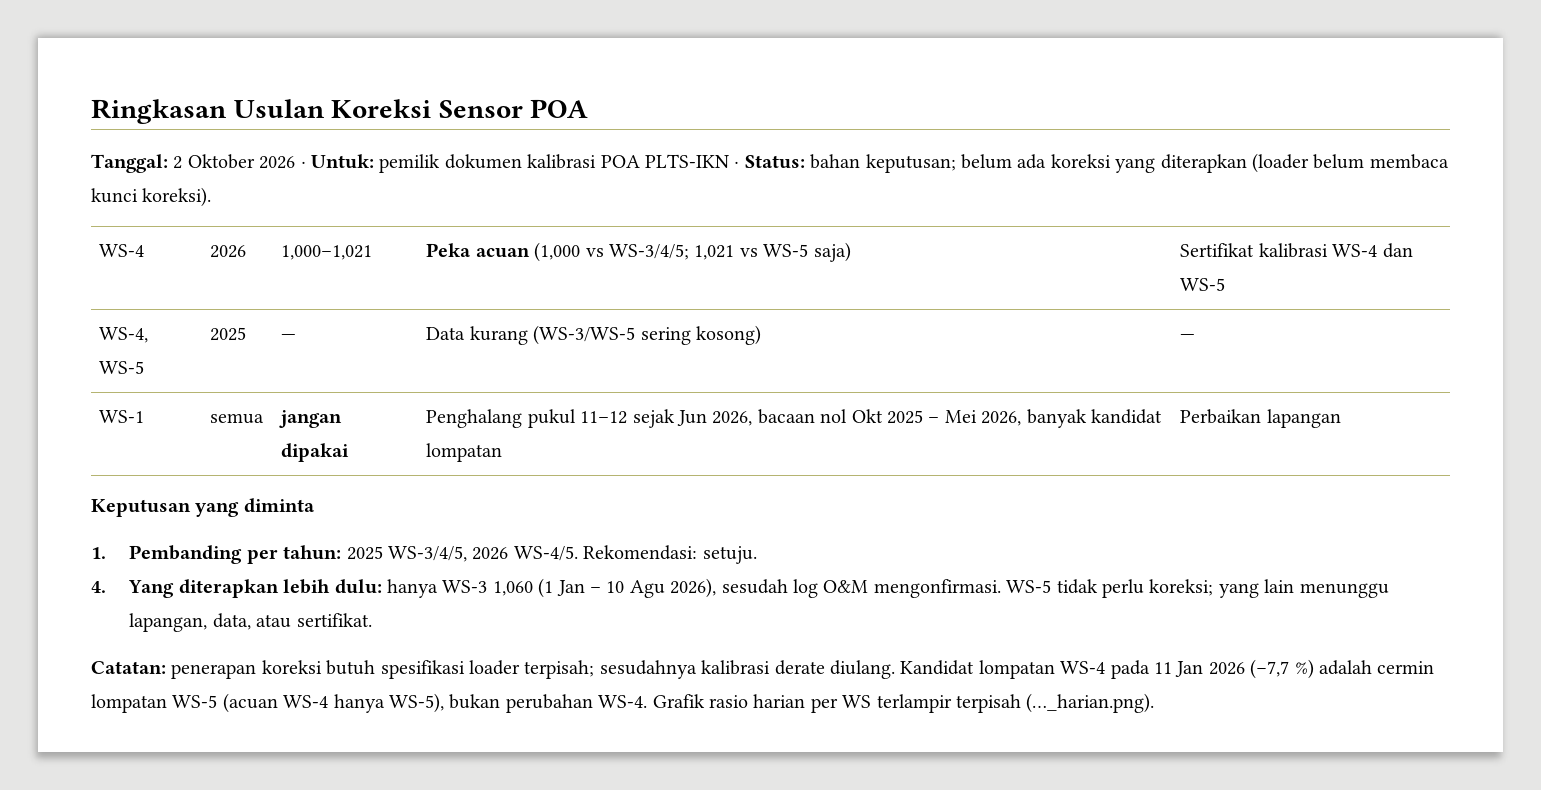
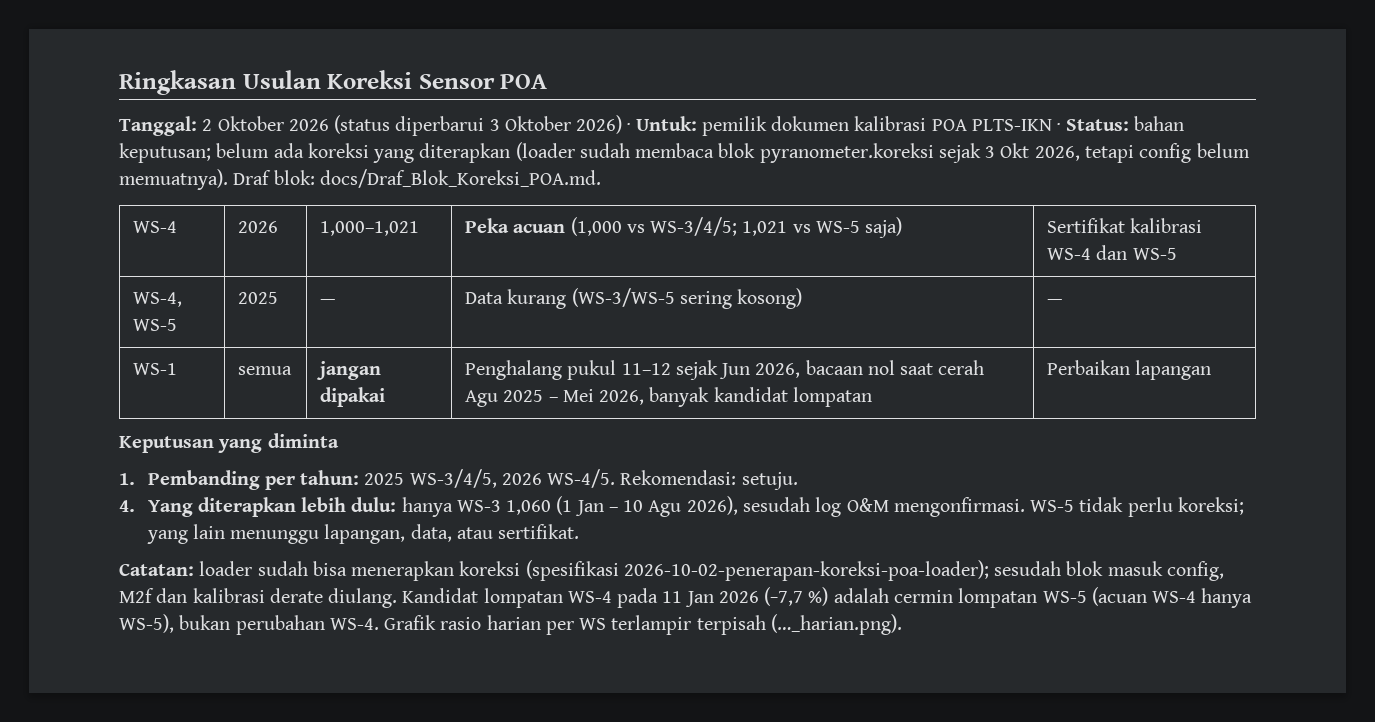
(296, 162) none -> [334,115,623,136] (status diperbarui 3 Oktober 2026)
[1313,154,1449,169] [91,187,212,207] belum membaca kunci koreksi). -> [579,143,1250,163] [119,169,601,190] sudah membaca blok pyranometer.koreksi sejak 3 Okt 2026, tetapi config belum memuatnya). Draf blok: docs/Draf_Blok_Koreksi_POA.md.
[851,409,883,423] Okt -> [900,360,985,375] [465,390,499,407] saat cerah Agu
[171,660,697,679] penerapan koreksi butuh spesifikasi loader terpisah; sesudahnya -> [199,560,1224,581] [119,588,188,603] loader sudah bisa menerapkan koreksi (spesifikasi 2026-10-02-penerapan-koreksi-poa-loader); sesudah blok masuk config, M2f dan

